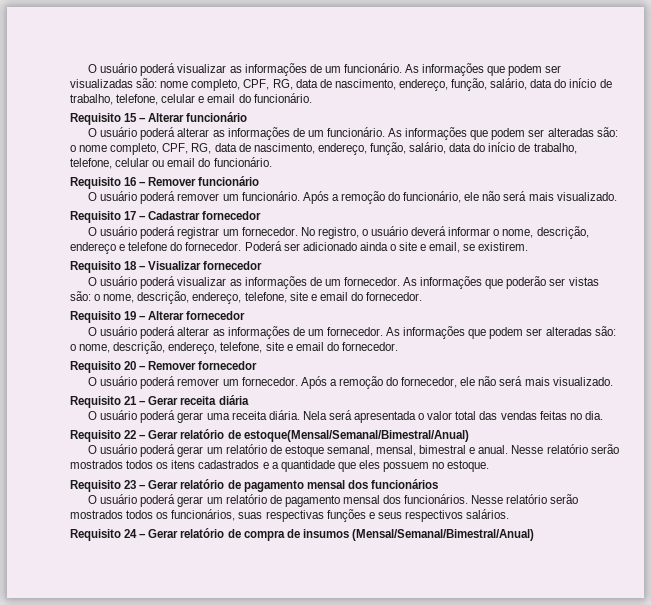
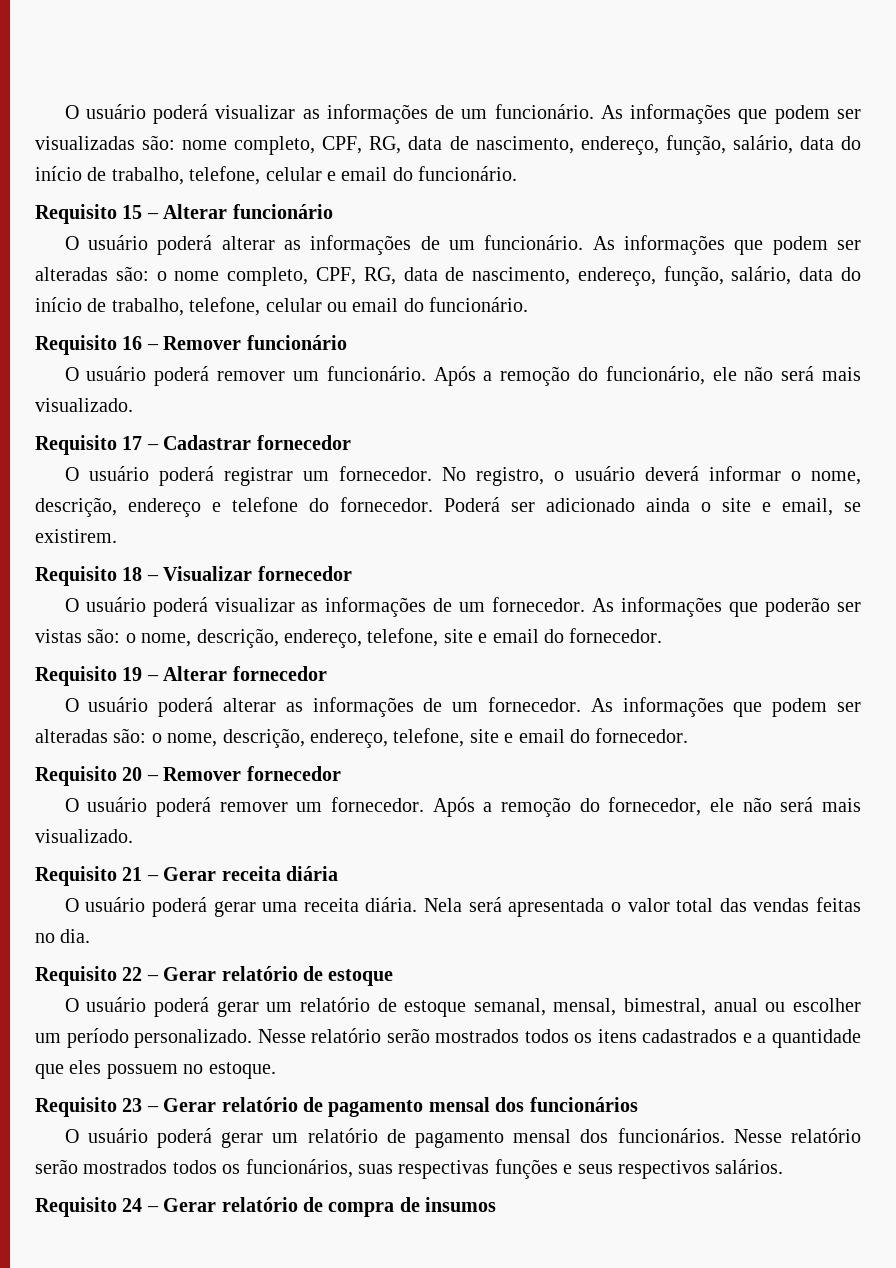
[243,430,469,442] estoque(Mensal/Semanal/Bimestral/Anual) -> [328,969,394,986] estoque
[419,445,509,454] bimestral e anual. -> [624,998,862,1016] [35,1028,253,1048] bimestral, anual ou escolher um período personalizado.
[351,529,534,541] (Mensal/Semanal/Bimestral/Anual) -> (497, 1204) none

